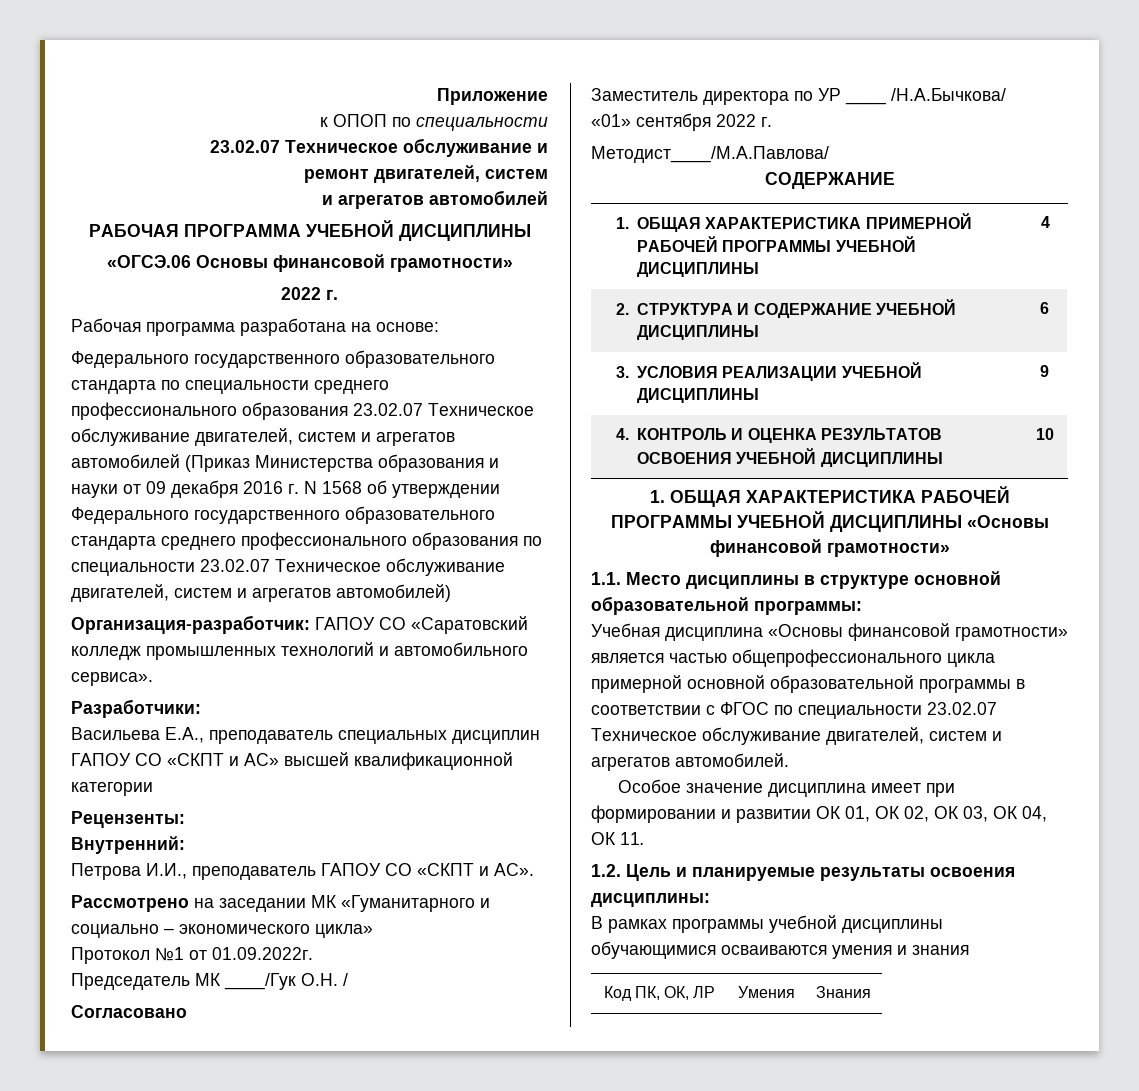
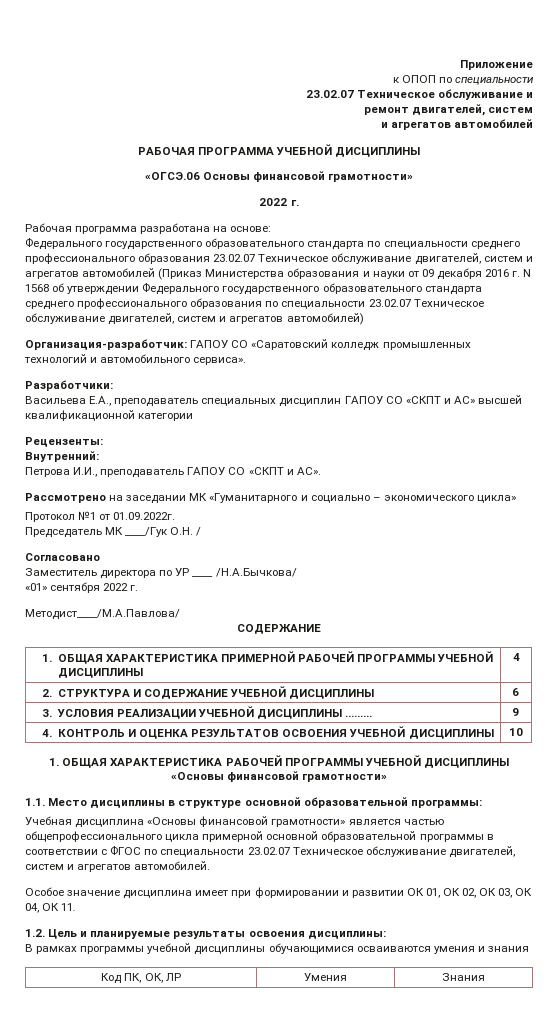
(760, 395) none -> [345,715,373,717] ………

